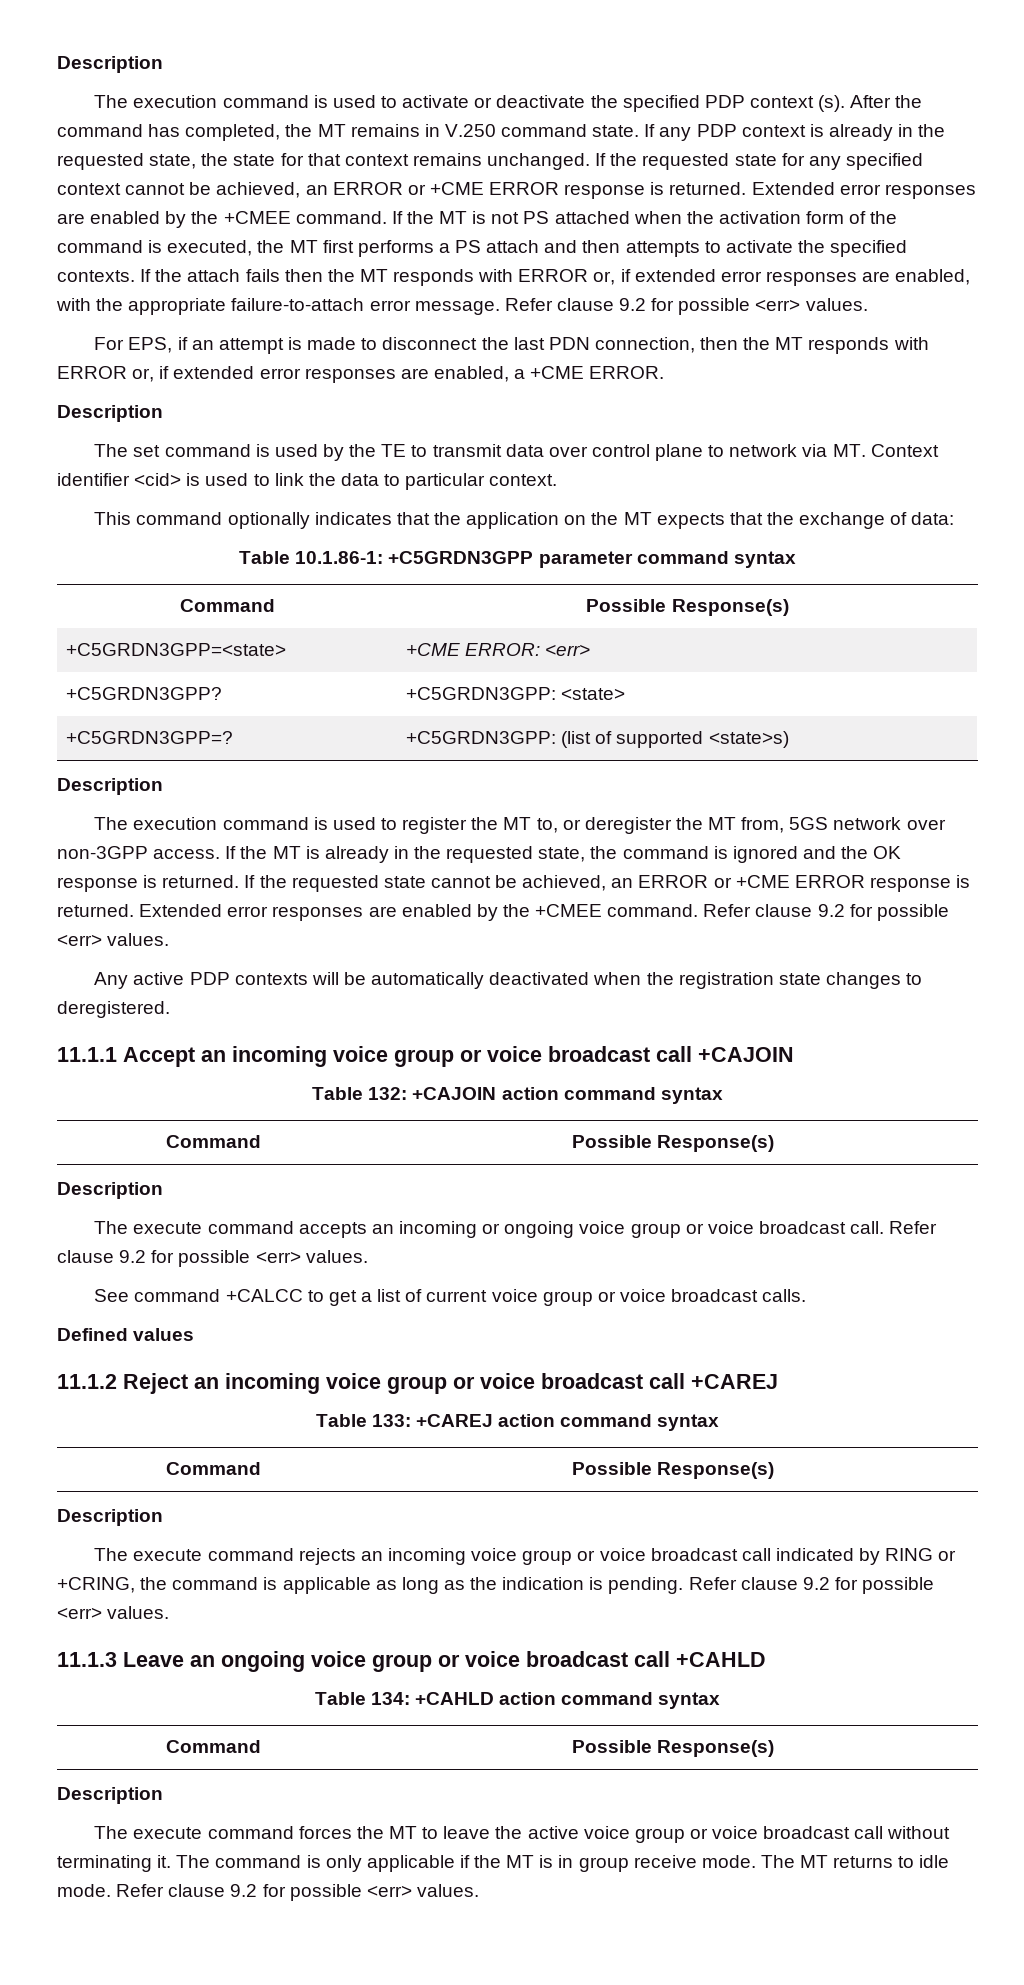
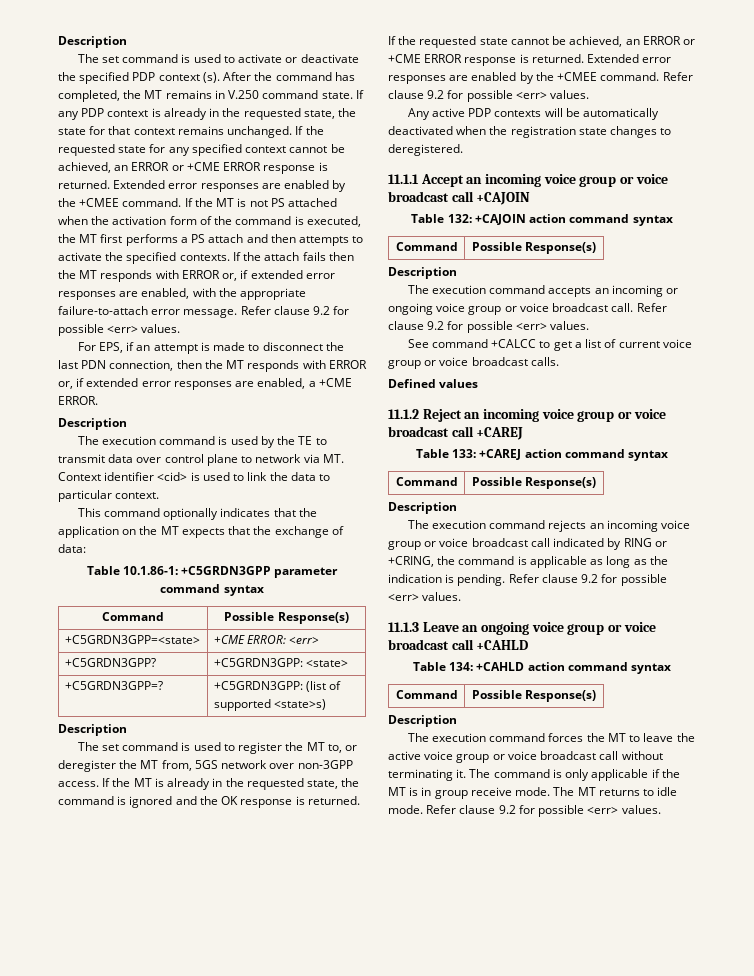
[57,56,163,73] [94,95,218,108] Description // The execution -> [58,36,127,48] [77,54,119,63] Description // The set
[133,445,161,457] set -> [101,436,156,445] execution
[133,817,218,830] execution -> [101,744,119,751] set
[133,1222,203,1234] execute -> [431,285,486,294] execution
[133,1549,203,1561] execute -> [431,520,486,529] execution
[133,1827,203,1839] execute -> [431,733,486,742] execution

